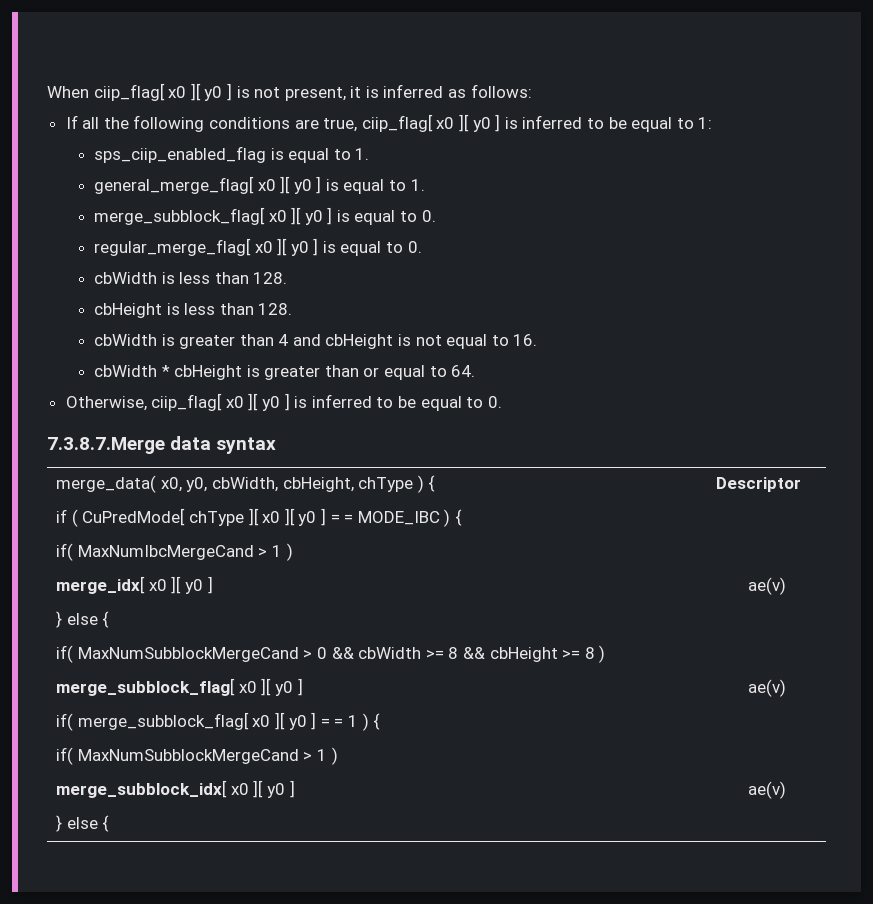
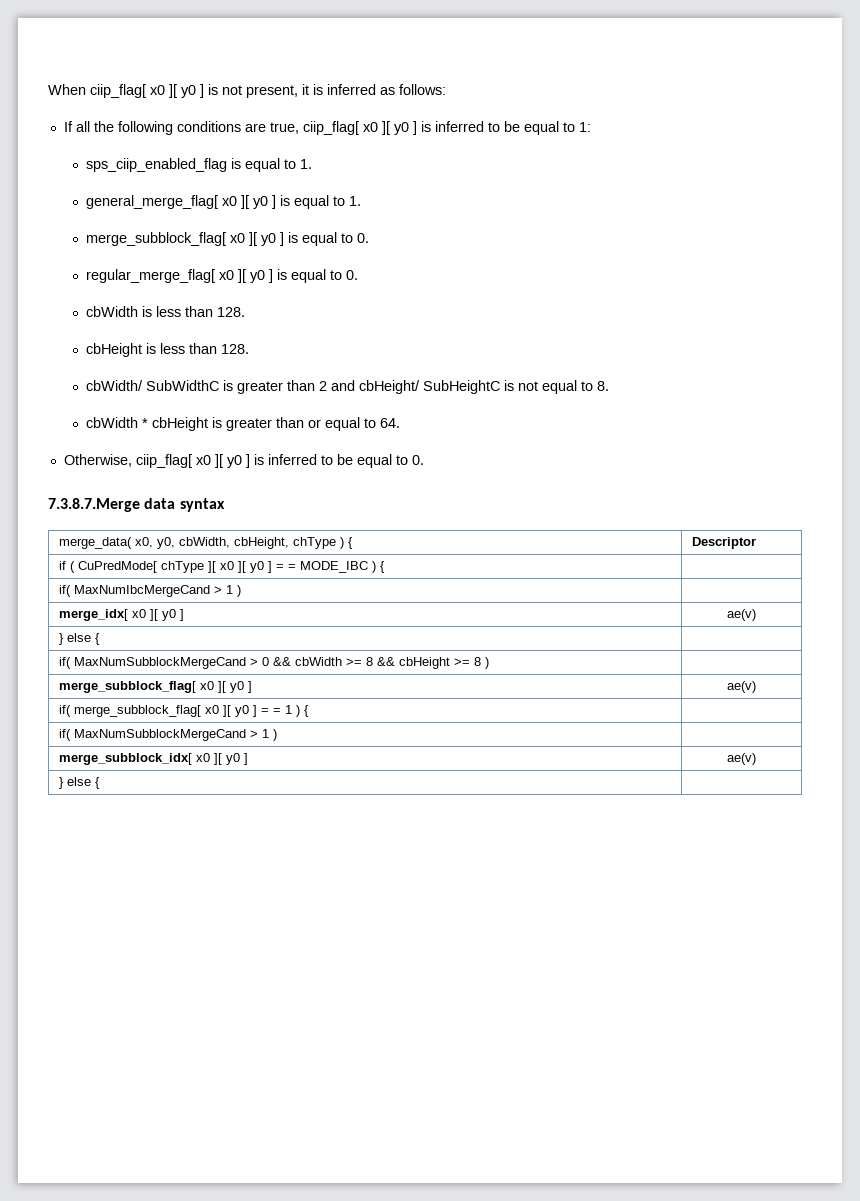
[93,334,394,349] cbWidth is greater than 4 and cbHeight -> [85,380,500,394] cbWidth/ SubWidthC is greater than 2 and cbHeight/ SubHeightC
[513,334,538,346] 16. -> [596,381,609,391] 8.

